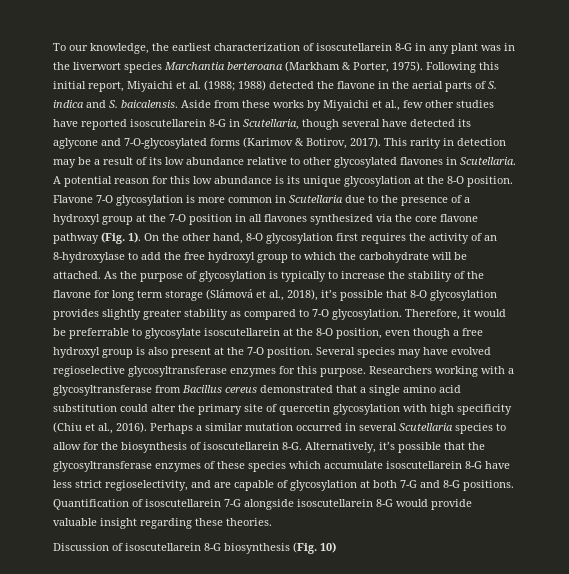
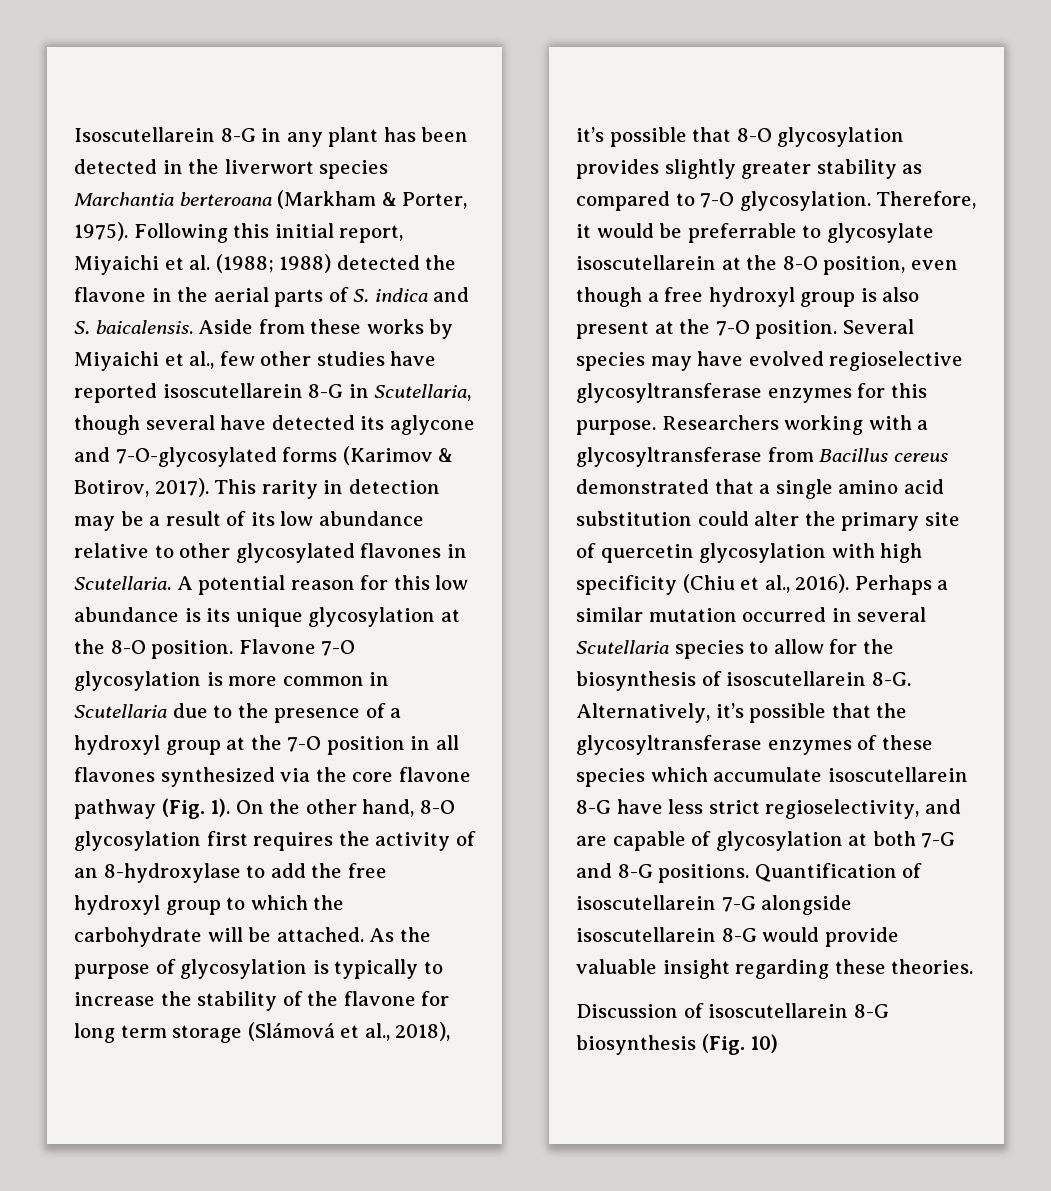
[53,43,392,54] To our knowledge, the earliest characterization of isoscutellarein -> [74,127,215,142] Isoscutellarein
[481,45,501,51] was -> [383,127,469,142] [74,159,157,174] has been detected

